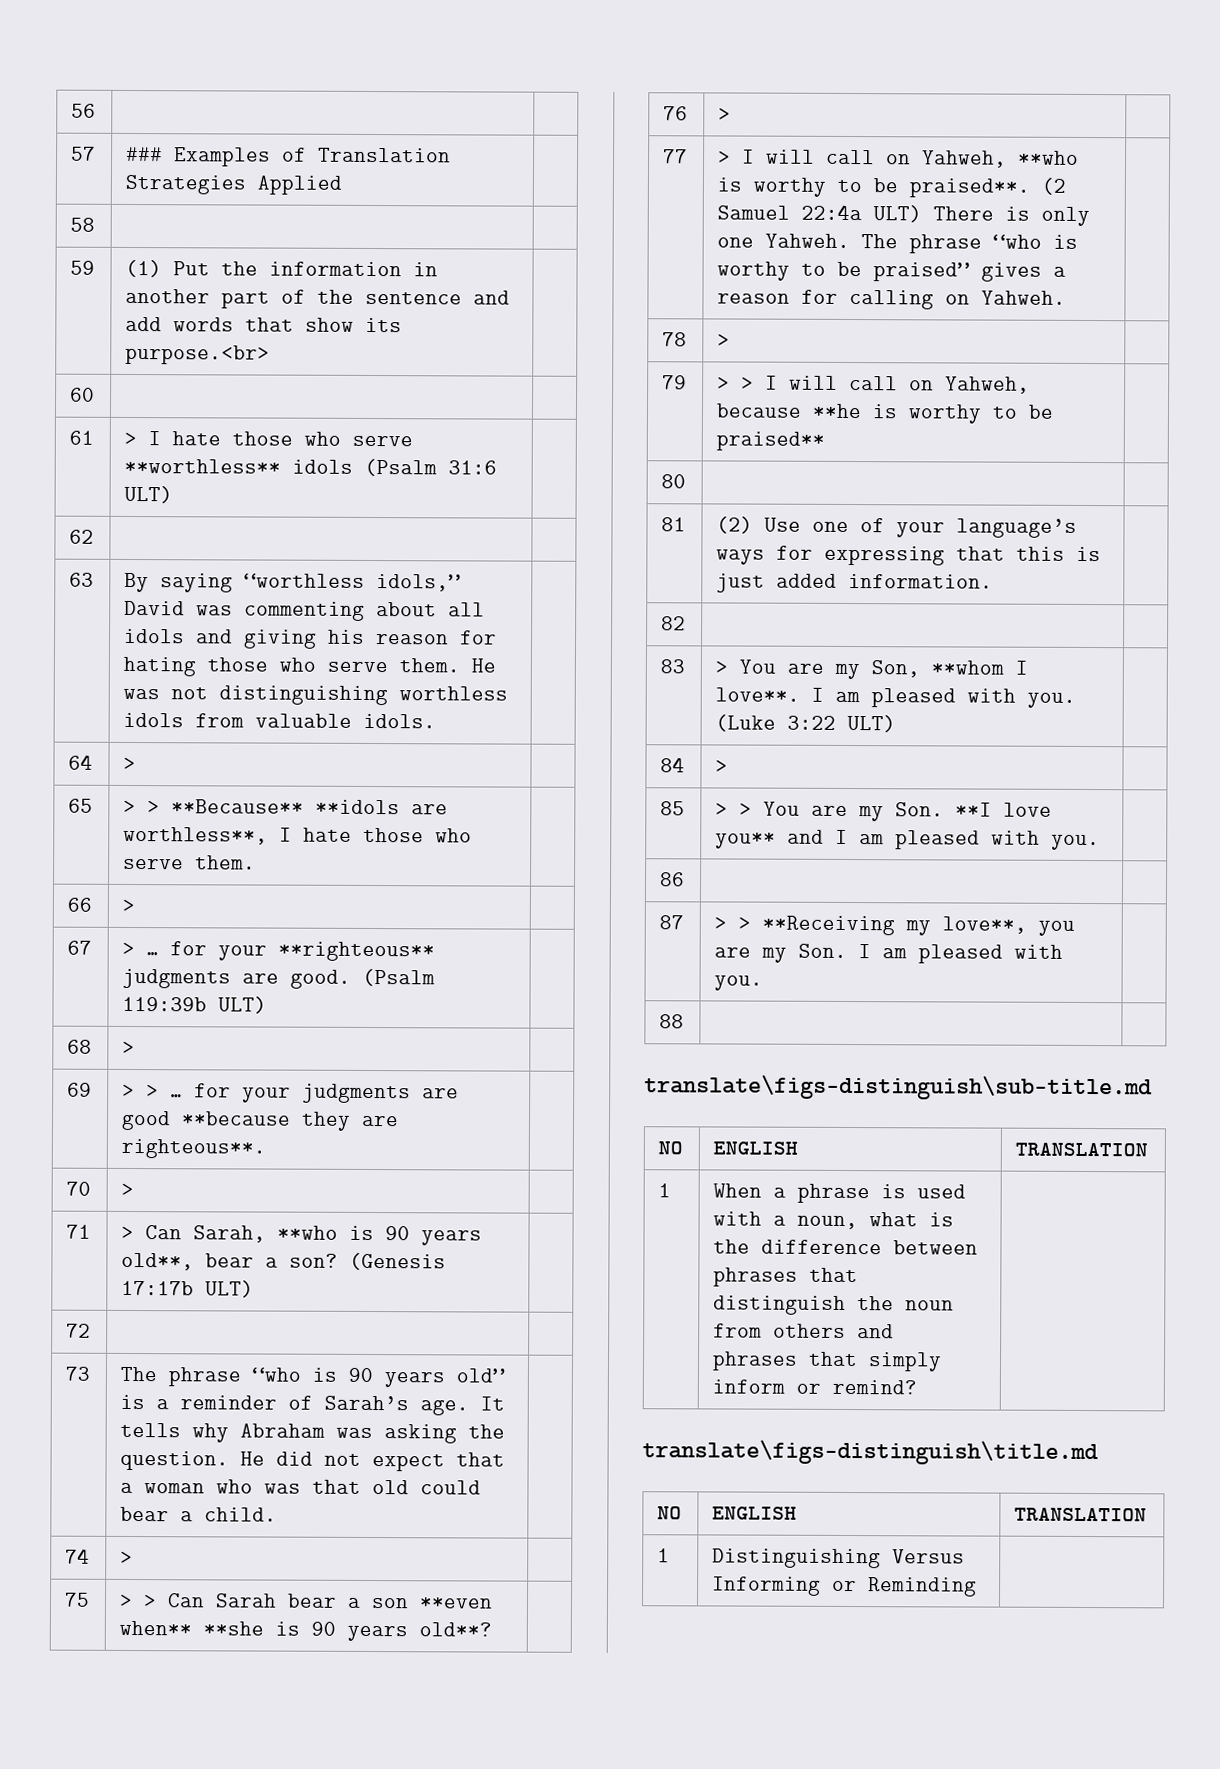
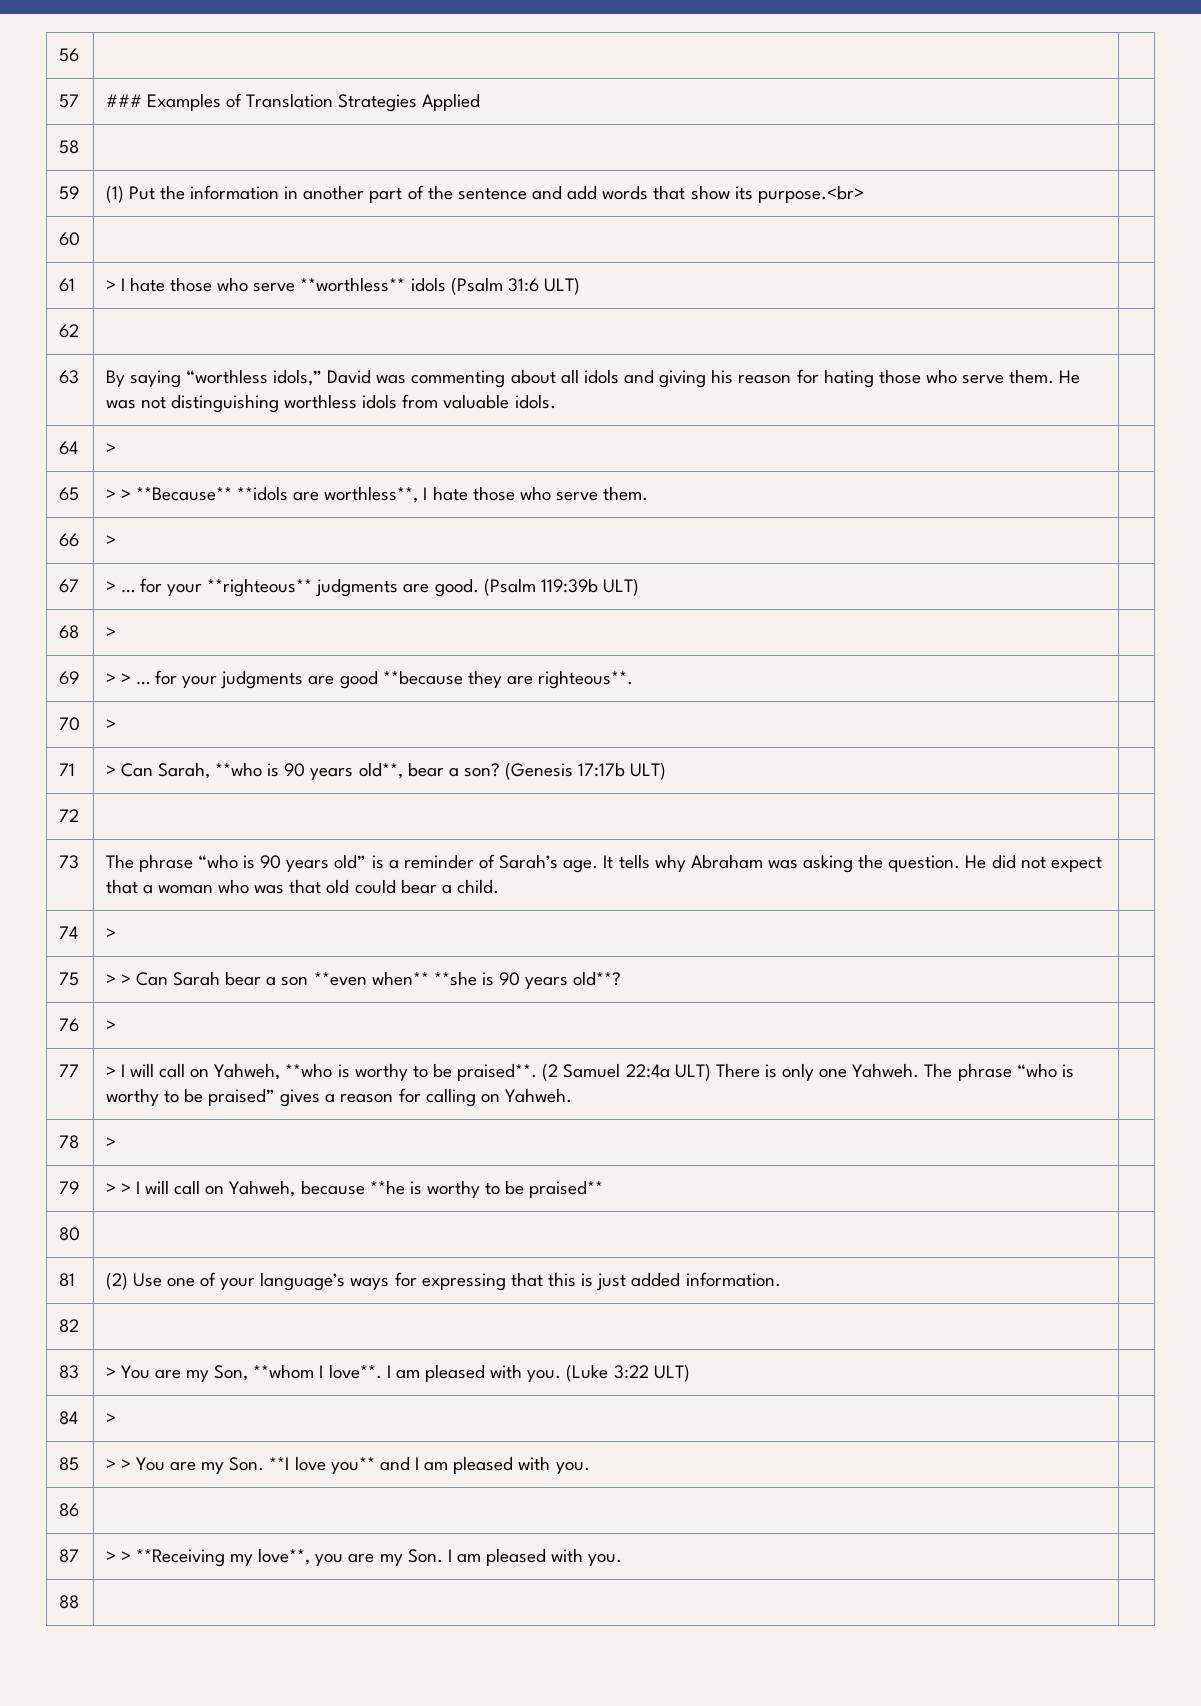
[644,1074,1153,1101] [658,1141,684,1155] [713,1141,799,1155] [1015,1142,1149,1157] [658,1183,672,1198] [713,1183,967,1204] [713,1211,955,1230] [713,1239,979,1255] [713,1267,859,1287] [713,1295,955,1315] [713,1323,895,1339] [712,1351,943,1372] [712,1379,918,1395] [642,1439,1099,1466] [657,1506,683,1520] [712,1506,798,1520] [1014,1507,1148,1522] [657,1548,671,1563] [712,1548,966,1569] [712,1576,978,1597] // translate\figs-distinguish\sub-title.md // NO | ENGLISH | TRANSLATION // 1 | When a phrase is used with a noun, what is the difference between phrases that distinguish the noun from others and phrases that simply inform or remind? | // translate\figs-distinguish\title.md // NO | ENGLISH | TRANSLATION // 1 | Distinguishing Versus Informing or Reminding | -> (79, 1602) none

